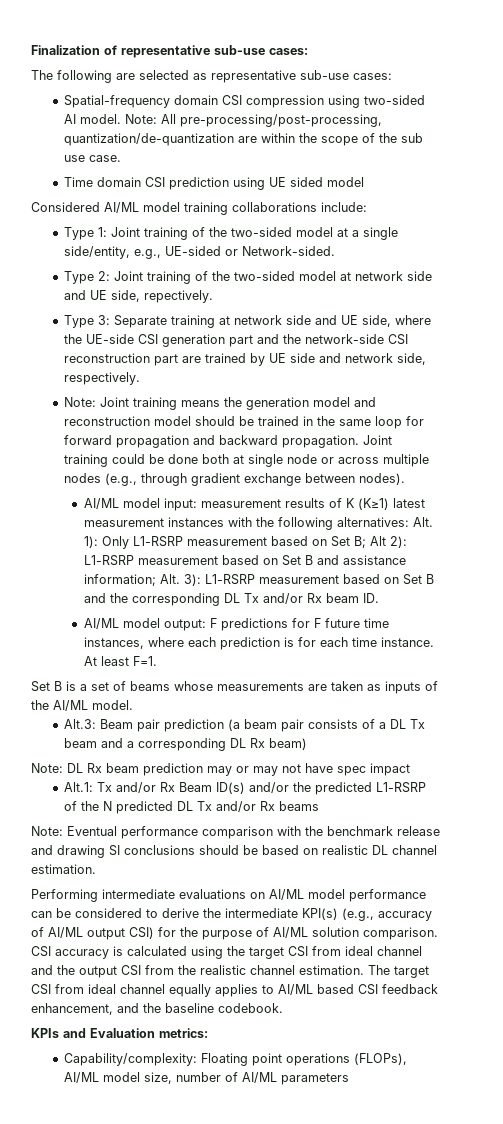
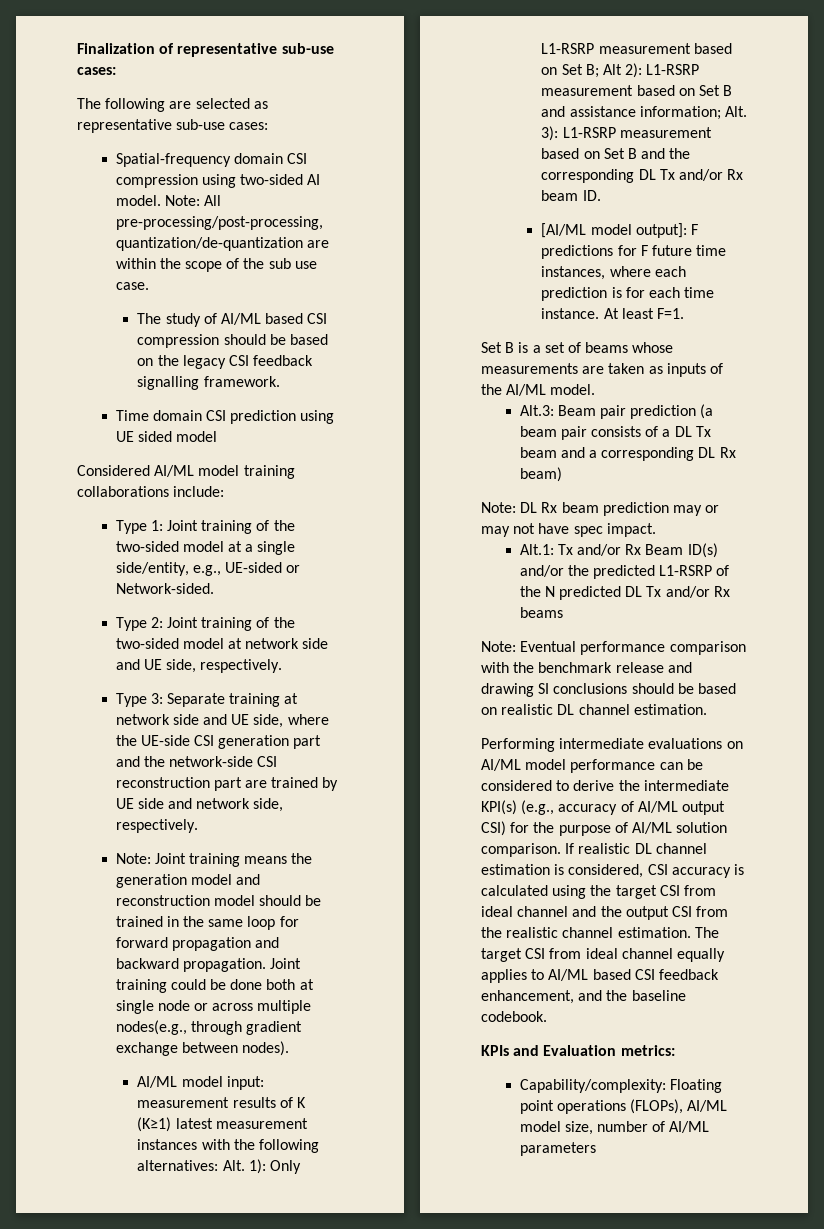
(122, 158) none -> [137,313,328,327] [137,334,328,348] [137,355,314,369] [137,376,280,390] // The study of AI/ML based CSI compression should be based on the legacy CSI feedback signalling framework.
[144,290,214,303] repectively. -> [200,659,283,673] respectively.
[64,473,138,486] nodes (e.g., -> [115,1020,187,1035] nodes(e.g.,
[83,618,206,631] AI/ML model output: -> [541,223,687,238] [AI/ML model output]:
[370,763,410,776] impact -> [606,523,656,537] impact.
(438, 933) none -> [565,843,707,854] [481,864,644,878] If realistic DL channel estimation is considered,

